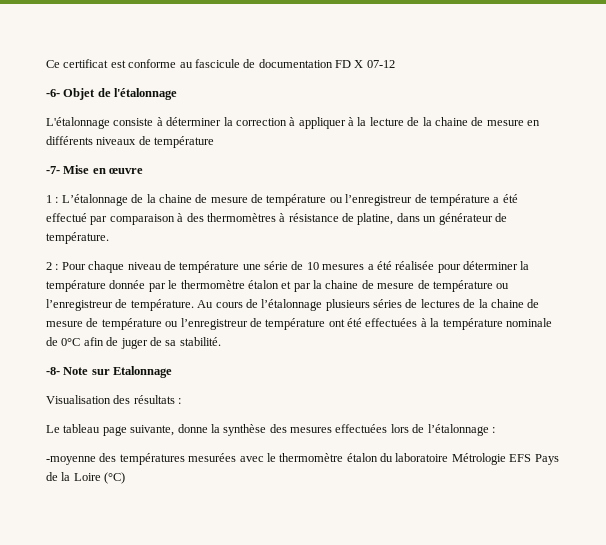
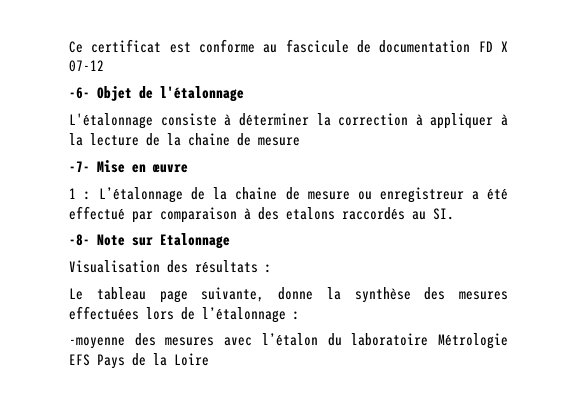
[527,120,540,126] [46,136,215,148] en différents niveaux de température -> (300, 141) none
[251,194,490,206] de température ou l’enregistreur de température -> [357,187,464,203] ou enregistreur
[206,213,507,225] [46,232,109,244] [46,261,530,273] [46,280,510,292] [46,299,540,311] [46,318,552,330] [46,337,221,349] thermomètres à résistance de platine, dans un générateur de température. // 2 : Pour chaque niveau de température une série de 10 mesures a été réalisée pour déterminer la température donnée par le thermomètre étalon et par la chaine de mesure de température ou l’enregistreur de température. Au cours de l’étalonnage plusieurs séries de lectures de la chaine de mesure de température ou l’enregistreur de température ont été effectuées à la température nominale de 0°C afin de juger de sa stabilité. -> [286,207,454,220] etalons raccordés au SI.
[119,453,378,465] températures mesurées avec le thermomètre étalon -> [165,333,318,346] mesures avec l’étalon
[104,472,126,484] (°C) -> (209, 359) none

